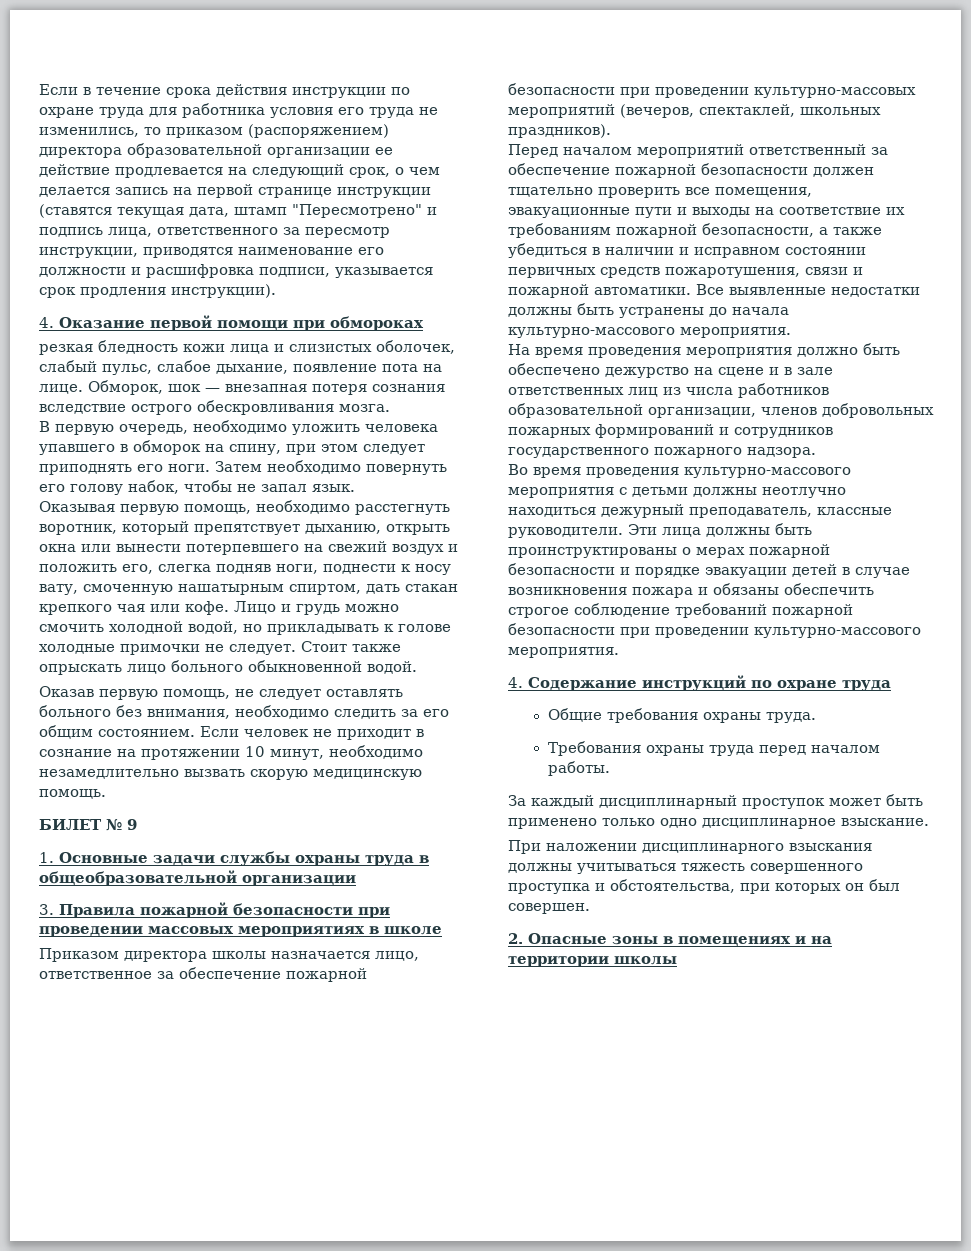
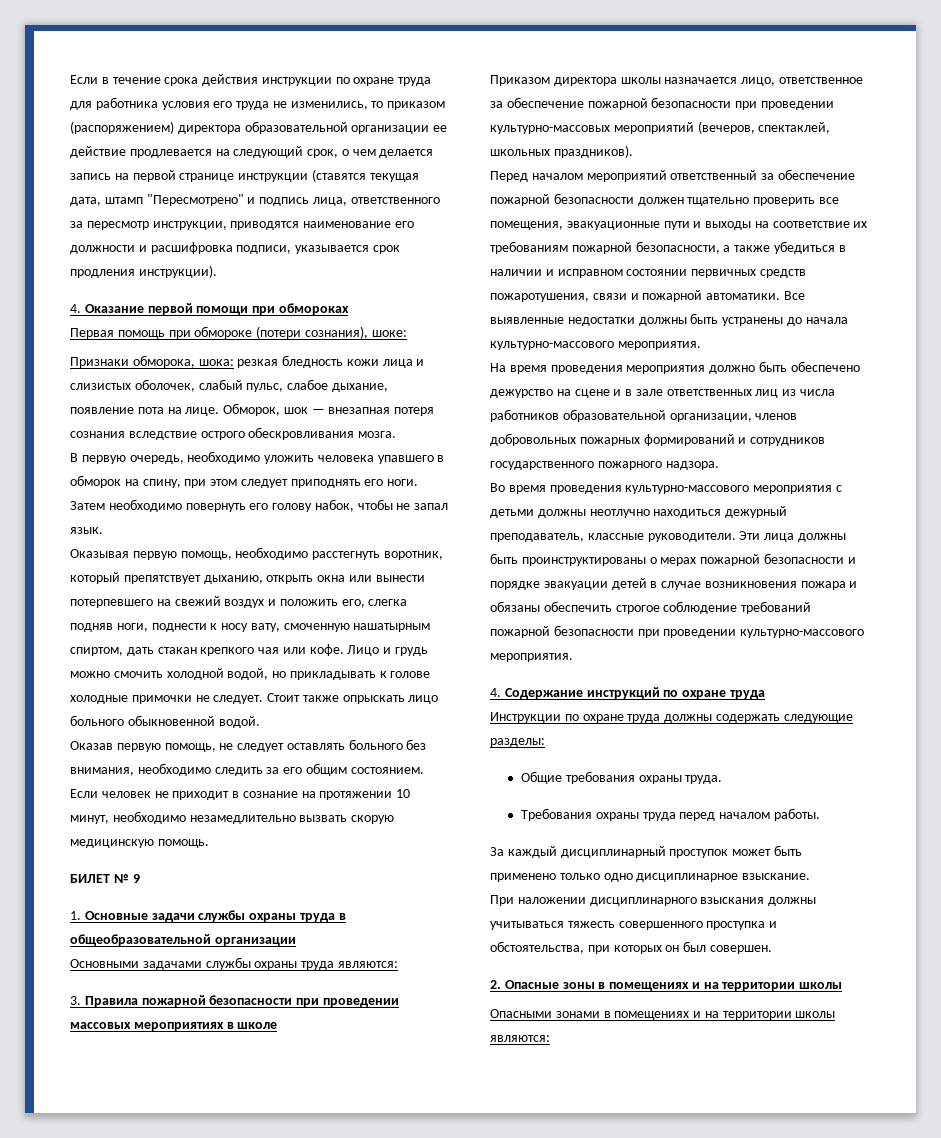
(424, 323) none -> [70,326,407,339] [70,355,234,368] Первая помощь при обмороке (потери сознания), шоке: // Признаки обморока, шока:
(356, 880) none -> [70,957,398,970] // Основными задачами службы охраны труда являются:
(891, 685) none -> [490,712,853,723] [490,738,545,747] // Инструкции по охране труда должны содержать следующие разделы:
(677, 960) none -> [490,1009,836,1020] [490,1035,550,1042] // Опасными зонами в помещениях и на территории школы являются:

